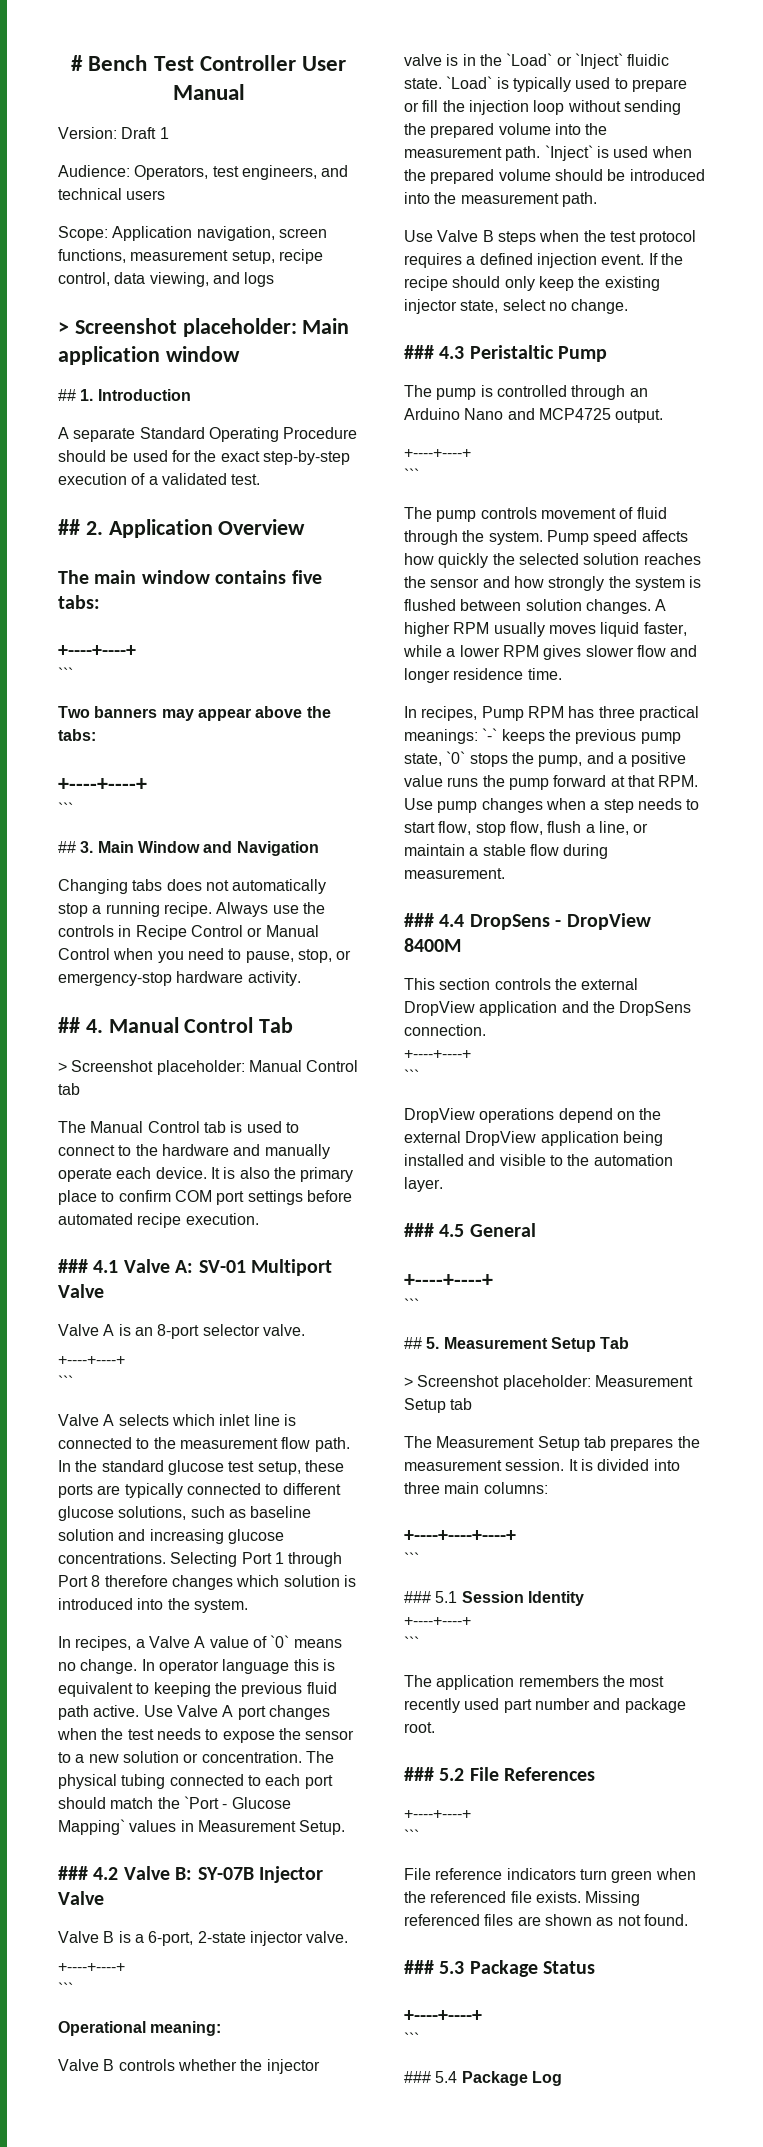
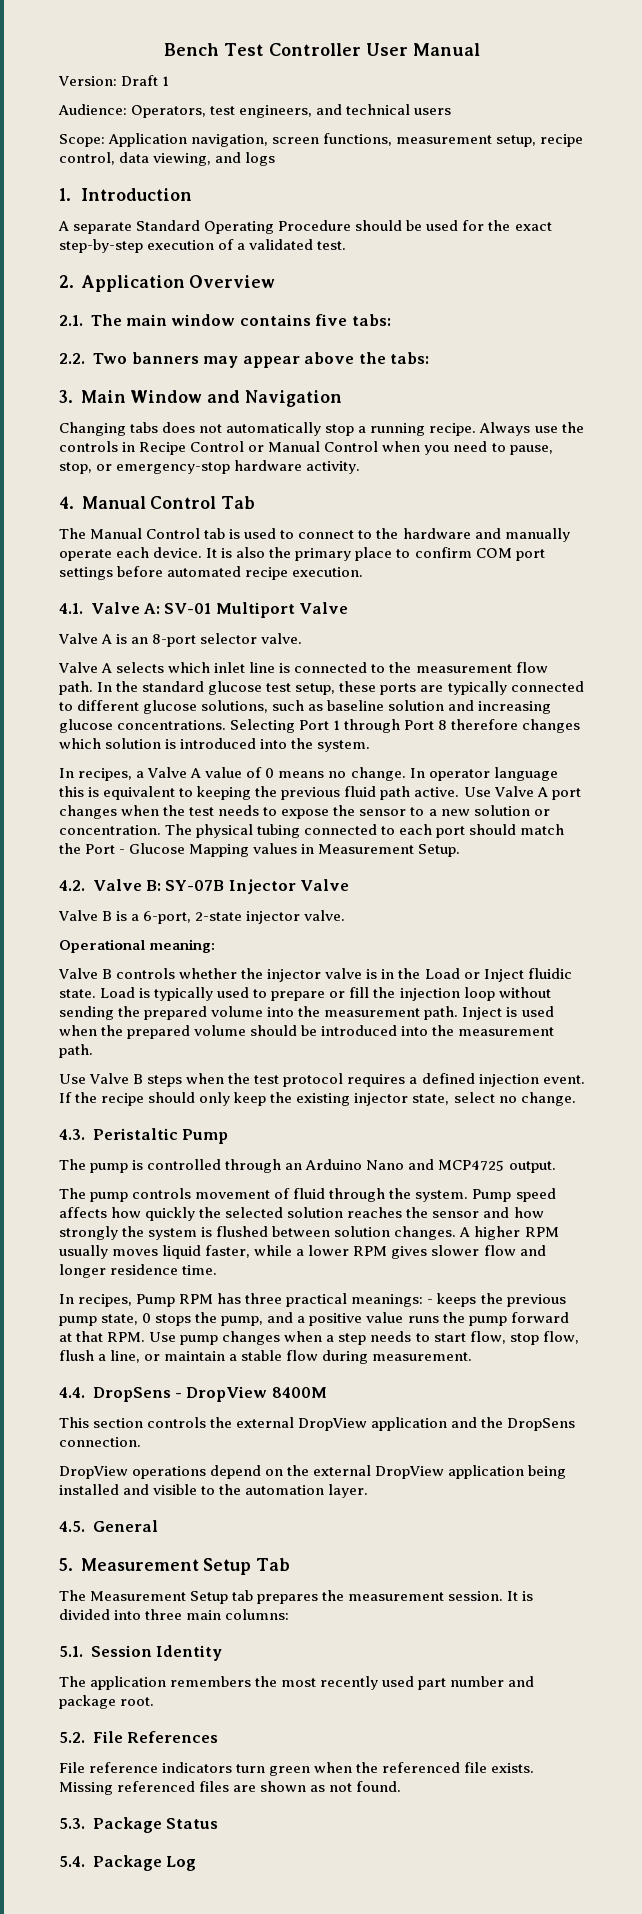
[71,55,84,71] # -> (164, 49) none
[58,318,350,337] [58,346,240,365] [58,389,76,401] > Screenshot placeholder: Main application window // ## -> (276, 159) none
[58,519,80,535] ## -> (347, 245) none
(306, 527) none -> [59,315,83,326] 2.1.
[58,645,136,657] [58,667,73,680] +----+----+ // ``` // -> [59,353,85,364] 2.2.
[58,778,147,791] [58,802,73,815] [58,841,76,853] +----+----+ // ``` // ## -> (430, 358) none
[58,1017,80,1033] ## -> (361, 467) none
[58,1060,359,1075] [58,1083,80,1095] // > Screenshot placeholder: Manual Control tab -> (255, 502) none
[58,1259,119,1273] ### 4.1 -> [59,603,83,614] 4.1.
[58,1356,125,1365] [58,1375,73,1388] // +----+----+ // ``` -> (303, 638) none
[270,1635,290,1648] `0` -> [265,768,275,778] 0
[183,1796,219,1809] `Port -> [85,844,116,854] Port
[58,1819,125,1835] Mapping` -> [189,844,250,857] Mapping
[58,1866,119,1880] ### 4.2 -> [59,880,85,891] 4.2.
[58,1963,125,1972] [58,1982,73,1995] // +----+----+ // ``` -> (346, 915) none
[506,53,623,69] `Load` or `Inject` -> [424,968,524,982] Load or Inject
[446,76,493,89] `Load` -> [100,987,136,998] Load
[544,145,593,161] `Inject` -> [462,1007,503,1020] Inject
[404,345,465,359] ### 4.3 -> [59,1129,85,1140] 4.3.
[404,449,471,458] [404,468,419,481] // +----+----+ // ``` -> (556, 1167) none
[482,728,498,741] `-` -> [427,1299,434,1304] -
[446,751,466,764] `0` -> [142,1313,152,1323] 0
[404,913,465,927] ### 4.4 -> [59,1387,85,1398] 4.4.
[404,1050,471,1059] [404,1069,419,1082] // +----+----+ // ``` -> (141, 1442) none
[404,1223,465,1237] ### 4.5 -> [59,1521,85,1532] 4.5.
[404,1274,493,1287] [404,1298,419,1311] [404,1337,422,1349] +----+----+ // ``` // ## -> (158, 1526) none
[404,1375,693,1390] [404,1398,473,1413] // > Screenshot placeholder: Measurement Setup tab -> (291, 1564) none
[404,1530,516,1542] [404,1552,419,1565] [404,1591,458,1603] +----+----+----+ // ``` // ### 5.1 -> [59,1646,83,1657] 5.1.
[404,1617,471,1626] [404,1636,419,1649] // +----+----+ // ``` -> (222, 1653) none
[404,1767,465,1781] ### 5.2 -> [59,1732,85,1743] 5.2.
[404,1810,471,1819] [404,1829,419,1842] // +----+----+ // ``` -> (218, 1737) none
[404,1960,465,1974] ### 5.3 -> [59,1818,85,1829] 5.3.
[404,2010,482,2022] [404,2032,419,2045] [404,2071,458,2083] +----+----+ // ``` // ### 5.4 -> [59,1856,85,1867] 5.4.

